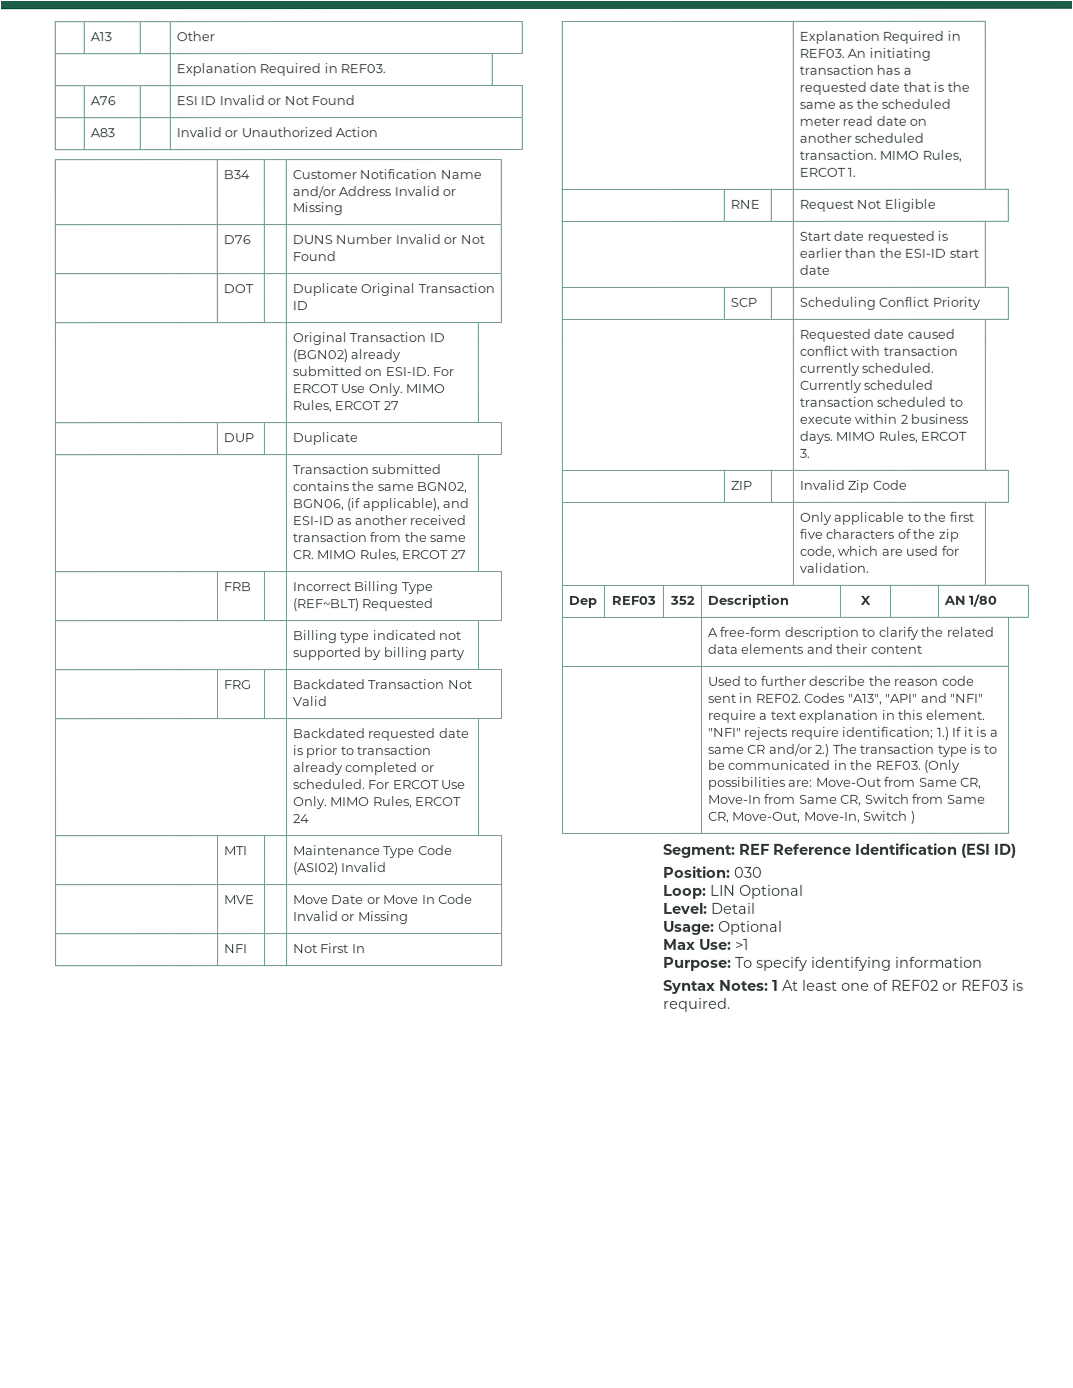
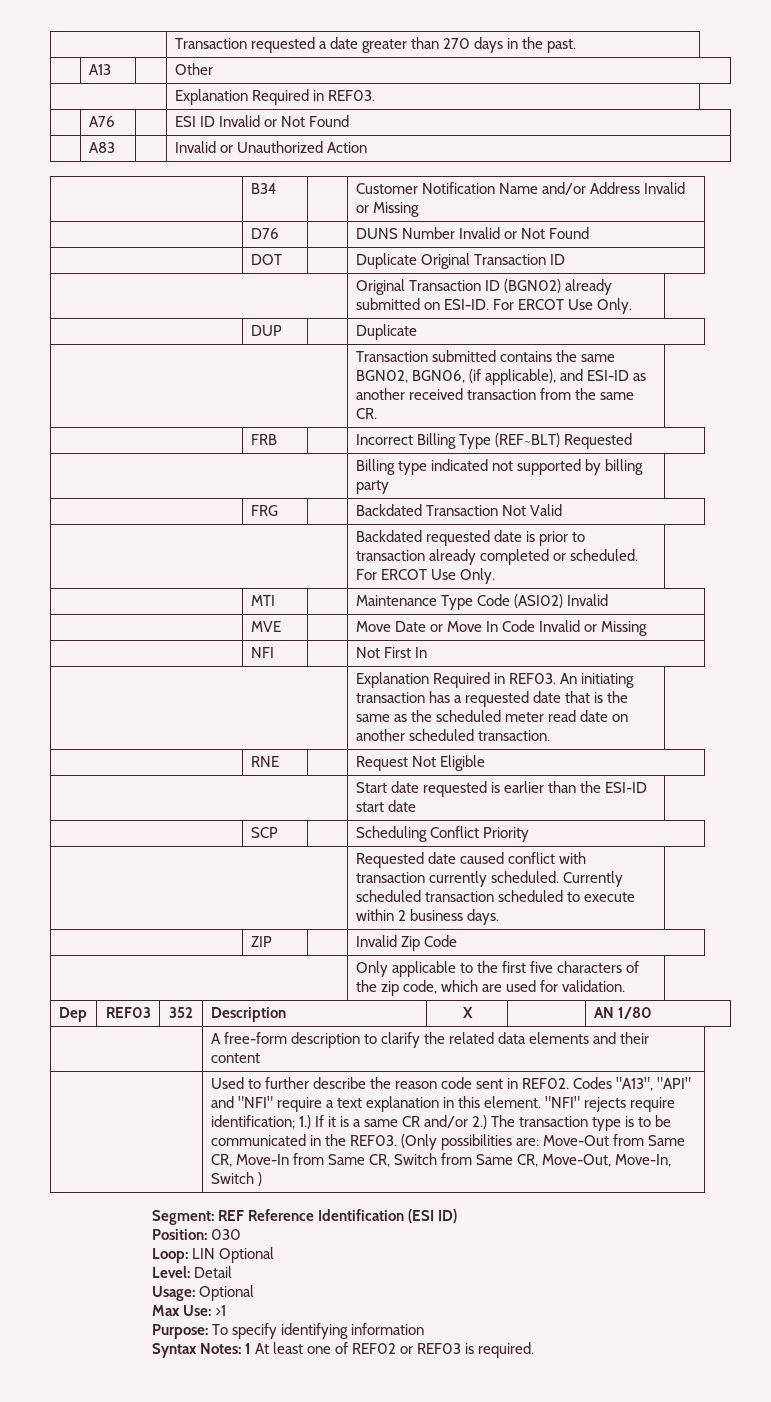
(89, 37) none -> [174,37,577,53] | Transaction requested a date greater than 270 days in the past. //
[405,384,446,394] [291,400,399,413] MIMO Rules, ERCOT 27 -> (633, 306) none
[316,549,466,562] MIMO Rules, ERCOT 27 -> (377, 413) none
[330,796,463,809] [292,814,310,824] MIMO Rules, ERCOT 24 -> (495, 576) none
[879,149,962,162] [798,167,857,177] MIMO Rules, ERCOT 1. -> (550, 735) none
[835,430,968,443] [798,448,810,458] MIMO Rules, ERCOT 3. -> (499, 917) none

